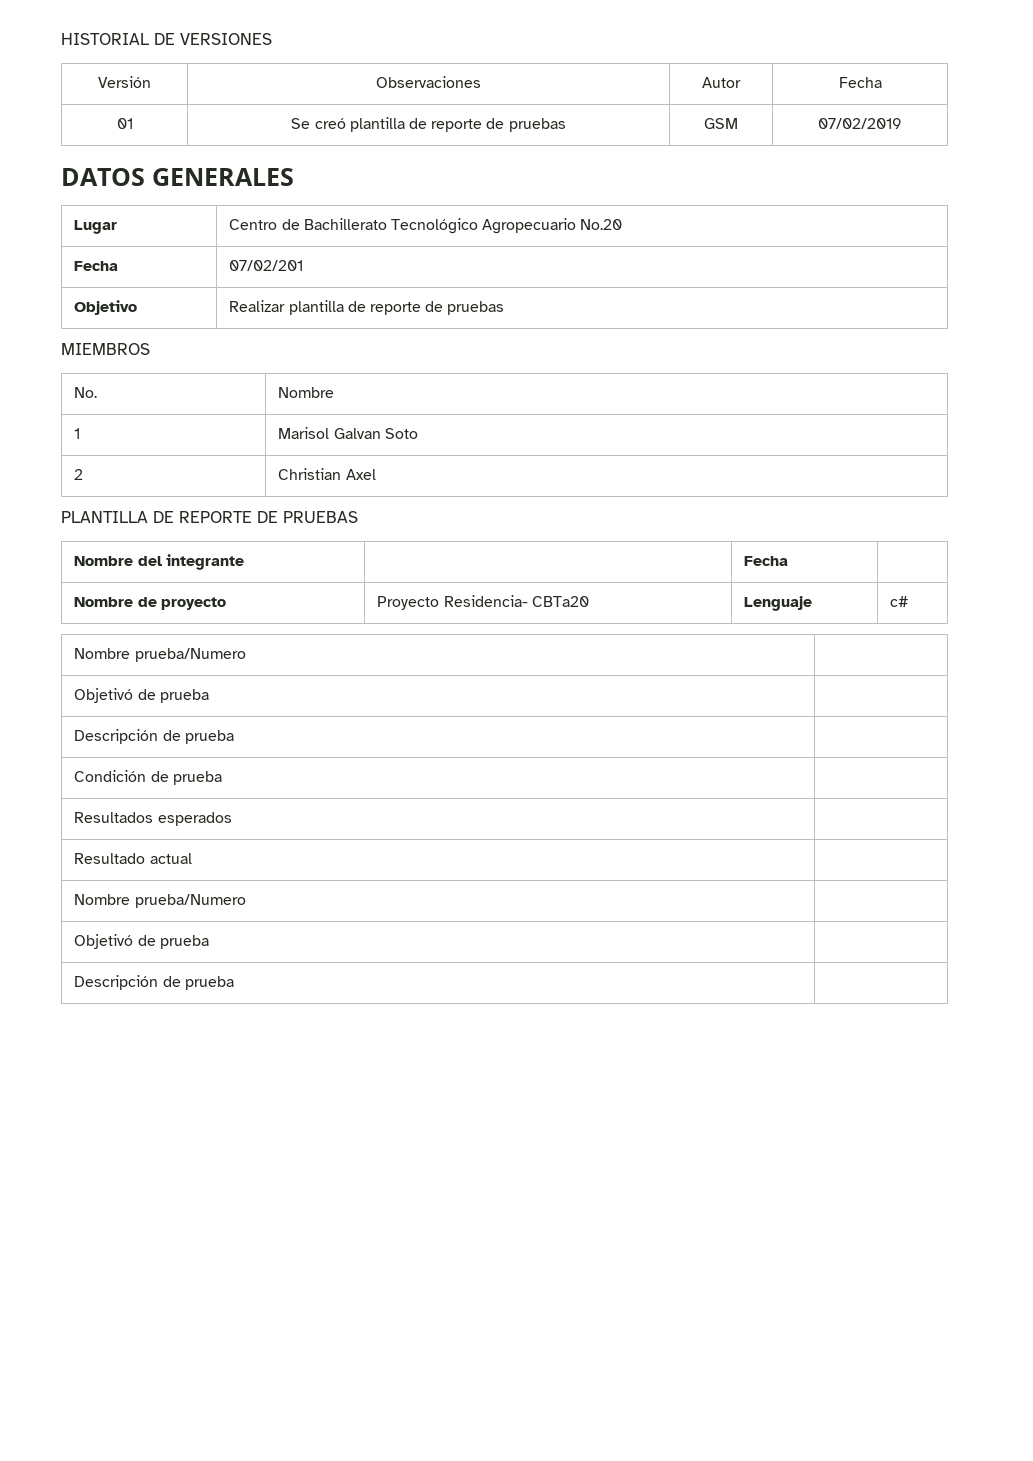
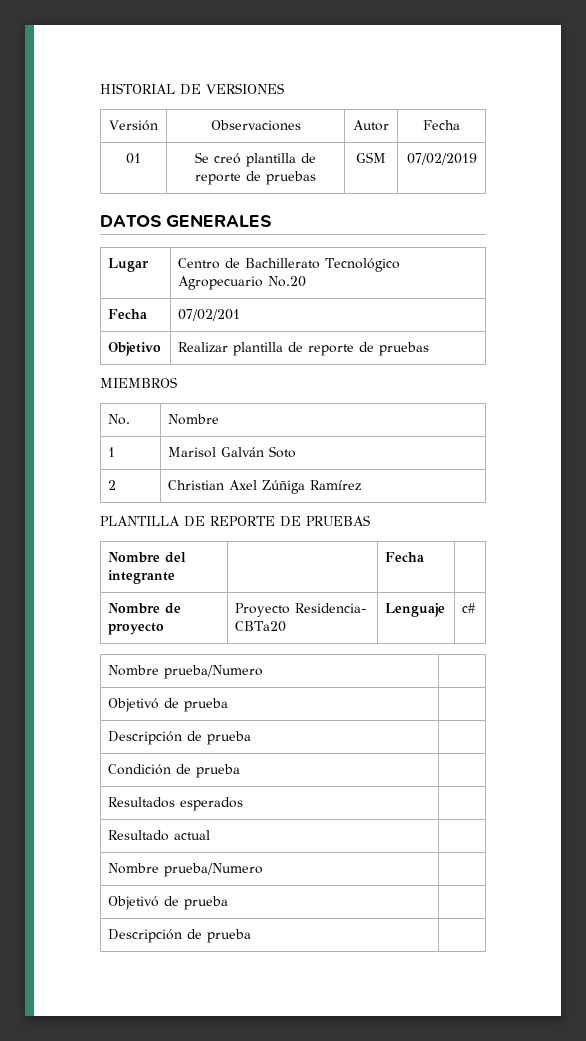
[333,428,381,439] Galvan -> [221,447,265,457] Galván
(376, 474) none -> [262,480,363,494] Zúñiga Ramírez

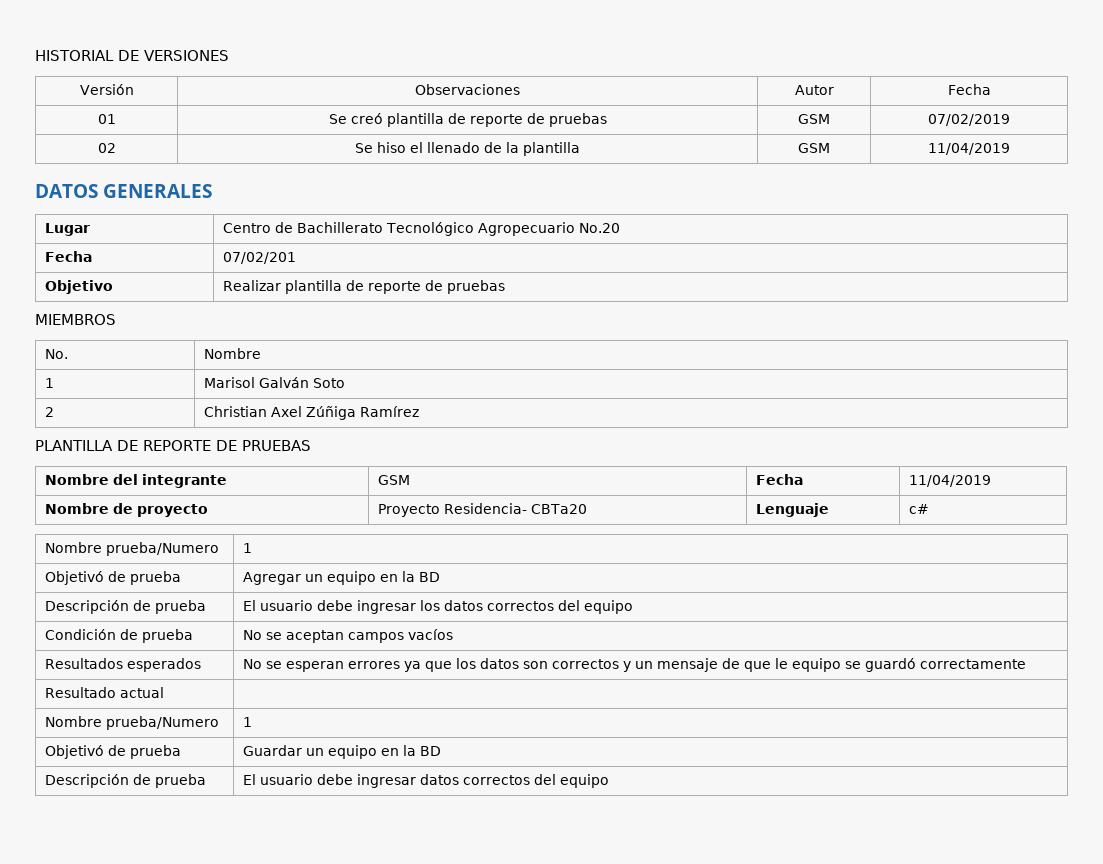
(477, 159) none -> [97,143,116,153] [355,142,580,156] [798,143,830,153] [927,143,1010,155] // 02 | Se hiso el llenado de la plantilla | GSM | 11/04/2019
[385,552,425,562] | Fecha | -> [377,475,410,485] [755,474,803,485] [908,475,991,487] GSM | Fecha | 11/04/2019
[108,698,229,712] [108,731,252,745] [108,764,241,778] [108,797,244,811] // Objetivó de prueba | // Descripción de prueba | // Condición de prueba | // Resultados esperados | -> [242,543,252,553] [44,571,181,585] [242,571,440,585] [44,600,206,614] [242,600,633,614] [44,629,193,643] [242,629,453,643] [44,658,201,672] [242,658,1026,672] 1 // Objetivó de prueba | Agregar un equipo en la BD // Descripción de prueba | El usuario debe ingresar los datos correctos del equipo // Condición de prueba | No se aceptan campos vacíos // Resultados esperados | No se esperan errores ya que los datos son correctos y un mensaje de que le equipo se guardó correctamente
[108,896,229,910] [108,929,252,943] // Objetivó de prueba | // Descripción de prueba | -> [242,717,252,727] [44,745,181,759] [242,745,441,759] [44,774,206,788] [242,774,609,788] 1 // Objetivó de prueba | Guardar un equipo en la BD // Descripción de prueba | El usuario debe ingresar datos correctos del equipo

